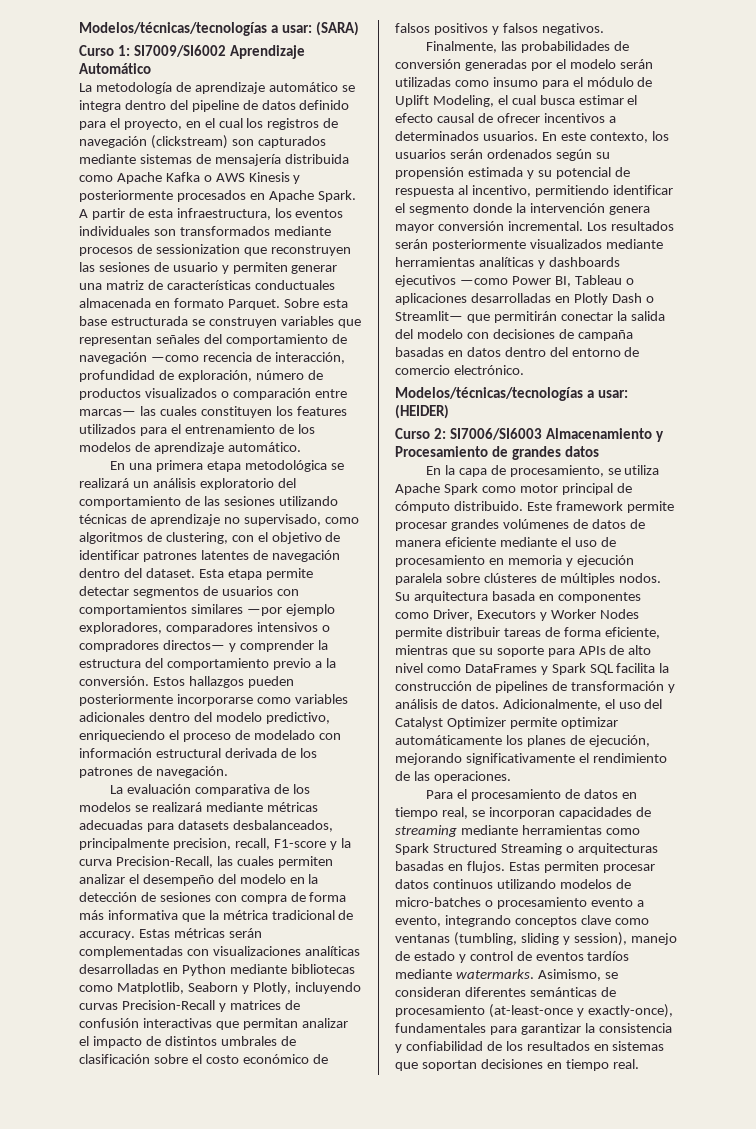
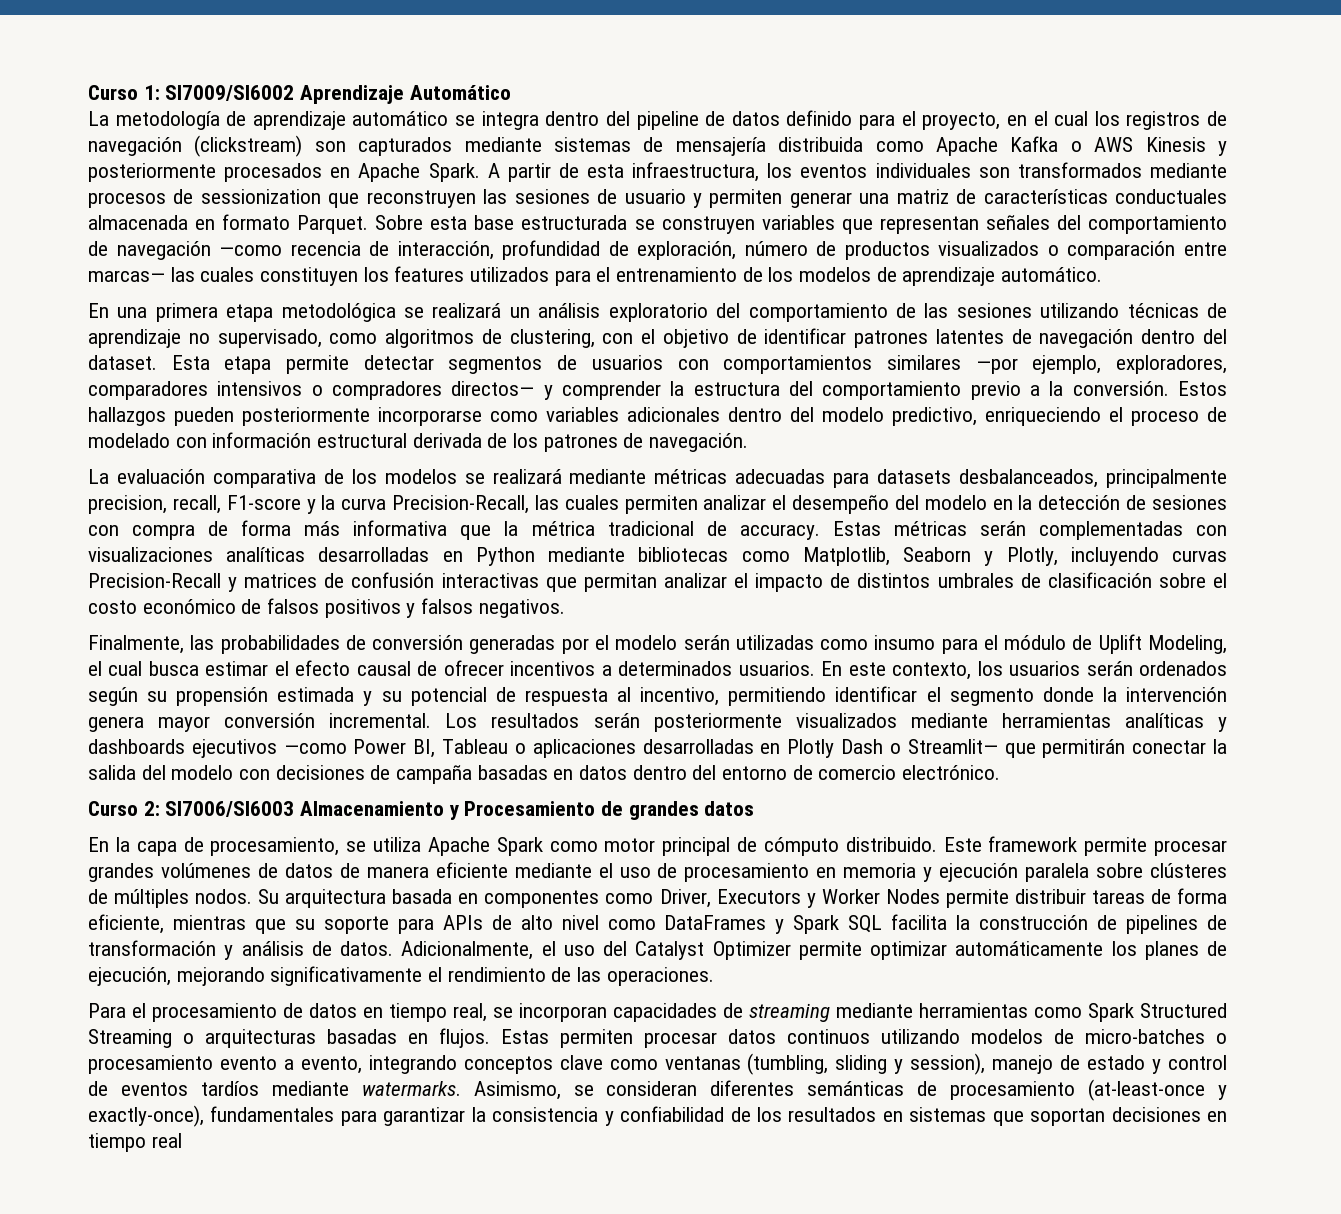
[79,21,359,36] Modelos/técnicas/tecnologías a usar: (SARA) // -> (88, 92) none
[285,604,335,616] ejemplo -> [1032,355,1102,374] ejemplo,
[395,387,628,401] [395,404,449,419] // Modelos/técnicas/tecnologías a usar: (HEIDER) -> (1001, 772) none
[612,1059,639,1069] real. -> [151,1133,182,1148] real

